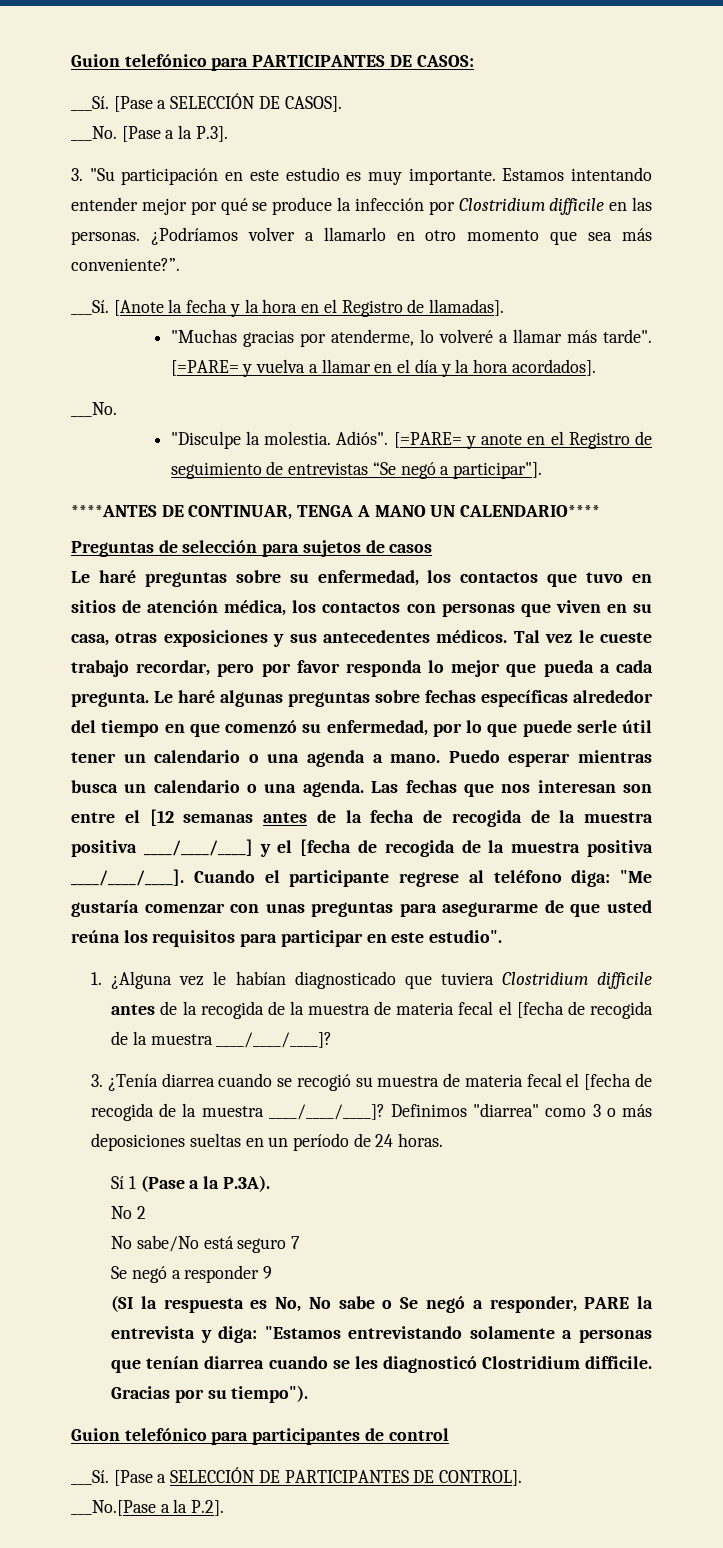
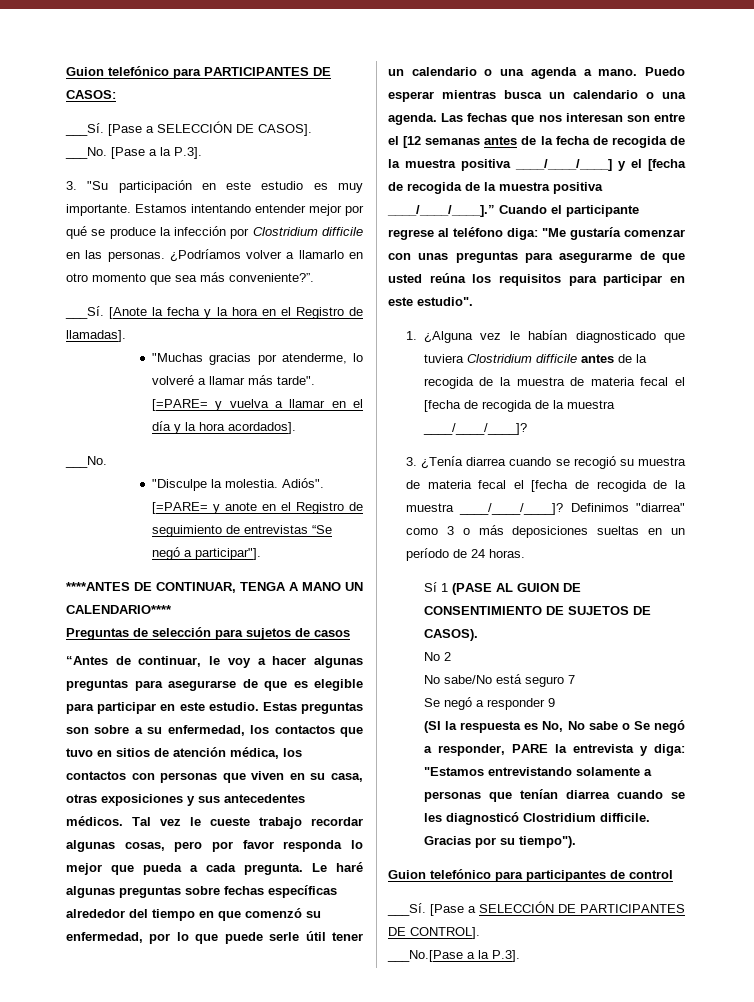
[71,570,281,587] Le haré preguntas sobre -> [66,656,364,668] [66,679,363,691] [66,702,363,714] [66,725,143,734] “Antes de continuar, le voy a hacer algunas preguntas para asegurarse de que es elegible para participar en este estudio. Estas preguntas son sobre a
[136,660,211,676] recordar, -> [311,817,363,826] [66,840,165,852] recordar algunas cosas,
[71,869,184,886] ____/____/____]. -> [387,205,495,217] ____/____/____].”
[140,1175,270,1192] (Pase a la P.3A). -> [451,583,581,595] [423,606,651,615] [423,629,478,641] (PASE AL GUION DE CONSENTIMIENTO DE SUJETOS DE CASOS).
[191,1500,225,1516] P.2]. -> [492,950,520,962] P.3].

